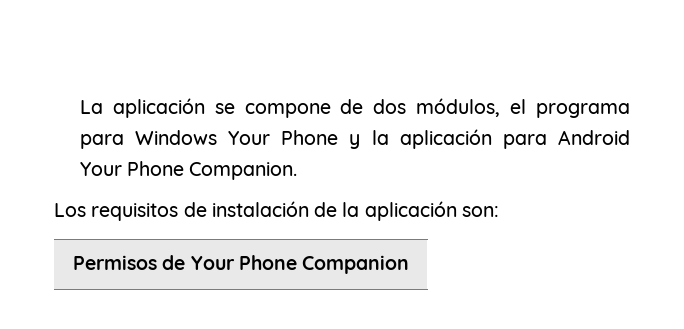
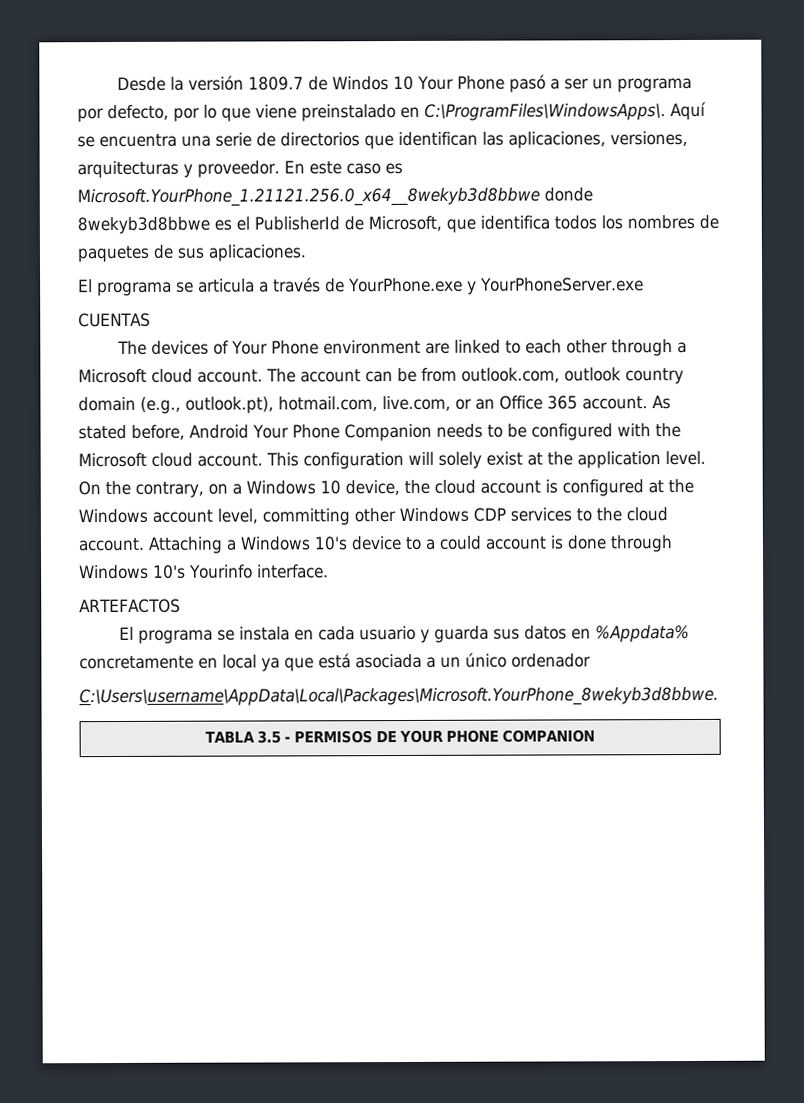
[79,98,630,118] [79,129,630,149] [79,161,298,180] [54,201,499,221] [72,255,410,274] La aplicación se compone de dos módulos, el programa para Windows Your Phone y la aplicación para Android Your Phone Companion. // Los requisitos de instalación de la aplicación son: // Permisos de Your Phone Companion -> [116,74,692,93] [77,101,706,123] [77,131,688,150] [77,160,403,179] [77,187,593,208] [77,214,719,235] [77,244,306,263] [78,277,644,297] [78,312,151,328] [116,339,687,357] [78,367,684,385] [78,395,671,414] [78,423,681,442] [78,450,706,470] [78,478,694,498] [78,507,668,526] [78,535,673,554] [79,564,329,580] [79,598,181,614] [118,624,690,644] [79,652,591,672] [79,686,719,708] [204,729,596,744] Desde la versión 1809.7 de Windos 10 Your Phone pasó a ser un programa por defecto, por lo que viene preinstalado en C:\ProgramFiles\WindowsApps\. Aquí se encuentra una serie de directorios que identifican las aplicaciones, versiones, arquitecturas y proveedor. En este caso es Microsoft.YourPhone_1.21121.256.0_x64__8wekyb3d8bbwe donde 8wekyb3d8bbwe es el PublisherId de Microsoft, que identifica todos los nombres de paquetes de sus aplicaciones. // El programa se articula a través de YourPhone.exe y YourPhoneServer.exe // CUENTAS // The devices of Your Phone environment are linked to each other through a Microsoft cloud account. The account can be from outlook.com, outlook country domain (e.g., outlook.pt), hotmail.com, live.com, or an Office 365 account. As stated before, Android Your Phone Companion needs to be configured with the Microsoft cloud account. This configuration will solely exist at the application level. On the contrary, on a Windows 10 device, the cloud account is configured at the Windows account level, committing other Windows CDP services to the cloud account. Attaching a Windows 10's device to a could account is done through Windows 10's Yourinfo interface. // ARTEFACTOS // El programa se instala en cada usuario y guarda sus datos en %Appdata% concretamente en local ya que está asociada a un único ordenador // C:\Users\username\AppData\Local\Packages\Microsoft.YourPhone_8wekyb3d8bbwe. // TABLA 3.5 - PERMISOS DE YOUR PHONE COMPANION

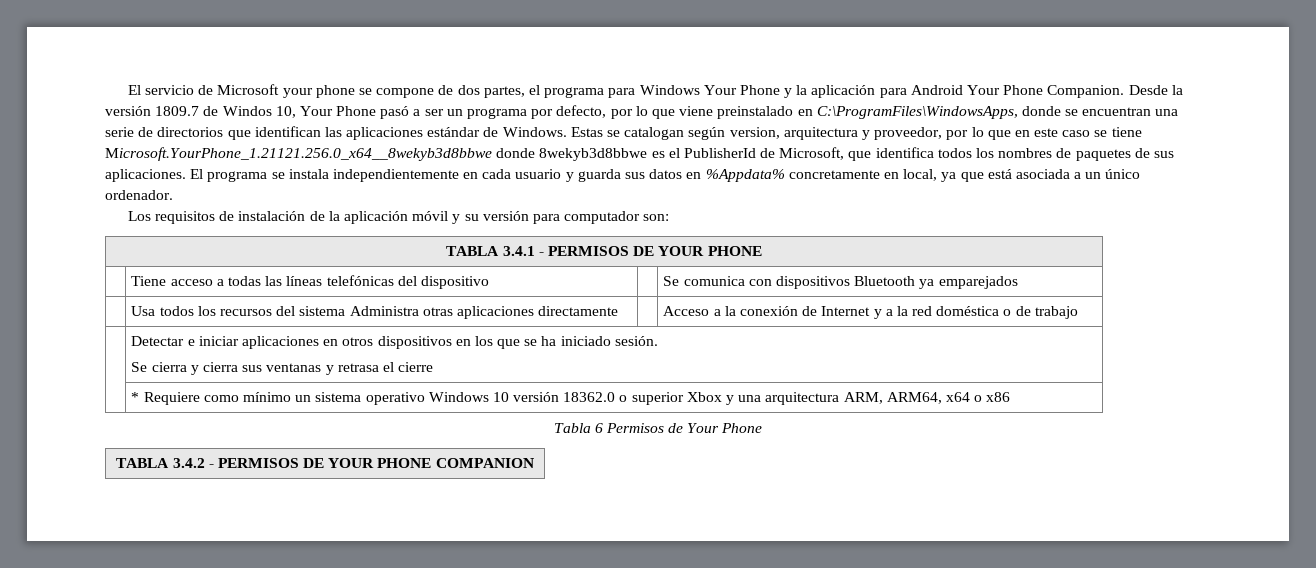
(116, 83) none -> [127,84,1125,98] El servicio de Microsoft your phone se compone de dos partes, el programa para Windows Your Phone y la aplicación para Android Your Phone Companion.
[392,75,414,91] 10 -> [275,106,296,118] 10,
[424,101,706,121] [77,133,177,148] C:\ProgramFiles\WindowsApps\. Aquí se encuentra -> [816,106,1152,119] C:\ProgramFiles\WindowsApps, donde se encuentran
[508,131,688,149] [77,160,403,179] aplicaciones, versiones, arquitecturas y proveedor. En este caso es -> [346,127,1142,140] aplicaciones estándar de Windows. Estas se catalogan según version, arquitectura y proveedor, por lo que en este caso se tiene
[78,277,644,297] [78,312,151,328] [116,339,687,357] [78,367,684,385] [78,395,671,414] [78,423,681,442] [78,450,706,470] [78,478,694,498] [78,507,668,526] [78,535,673,554] [79,564,329,580] [79,598,181,614] // El programa se articula a través de YourPhone.exe y YourPhoneServer.exe // CUENTAS // The devices of Your Phone environment are linked to each other through a Microsoft cloud account. The account can be from outlook.com, outlook country domain (e.g., outlook.pt), hotmail.com, live.com, or an Office 365 account. As stated before, Android Your Phone Companion needs to be configured with the Microsoft cloud account. This configuration will solely exist at the application level. On the contrary, on a Windows 10 device, the cloud account is configured at the Windows account level, committing other Windows CDP services to the cloud account. Attaching a Windows 10's device to a could account is done through Windows 10's Yourinfo interface. // ARTEFACTOS // -> (186, 175) none
(290, 633) none -> [332,169,459,182] independientemente
[222,654,257,669] local -> [903,169,938,181] local,
[511,653,591,668] [79,686,719,708] [204,730,281,744] ordenador // C:\Users\username\AppData\Local\Packages\Microsoft.YourPhone_8wekyb3d8bbwe. // TABLA 3.5 -> [105,190,173,200] [127,211,670,224] [446,246,762,256] [131,275,489,289] [663,276,1018,289] [131,306,619,319] [663,306,1078,319] [131,336,658,349] [131,362,434,375] [131,392,1011,405] [553,423,763,433] [116,458,205,468] ordenador. // Los requisitos de instalación de la aplicación móvil y su versión para computador son: // TABLA 3.4.1 - PERMISOS DE YOUR PHONE // | Tiene acceso a todas las líneas telefónicas del dispositivo | | Se comunica con dispositivos Bluetooth ya emparejados // | Usa todos los recursos del sistema Administra otras aplicaciones directamente | | Acceso a la conexión de Internet y a la red doméstica o de trabajo // | Detectar e iniciar aplicaciones en otros dispositivos en los que se ha iniciado sesión. // Se cierra y cierra sus ventanas y retrasa el cierre // | * Requiere como mínimo un sistema operativo Windows 10 versión 18362.0 o superior Xbox y una arquitectura ARM, ARM64, x64 o x86 // Tabla 6 Permisos de Your Phone // TABLA 3.4.2

